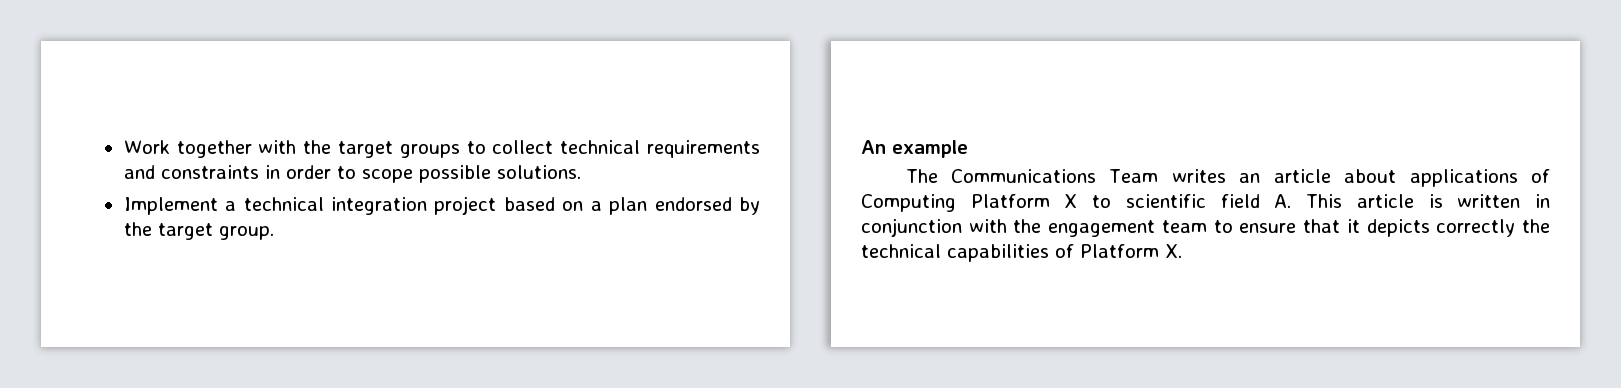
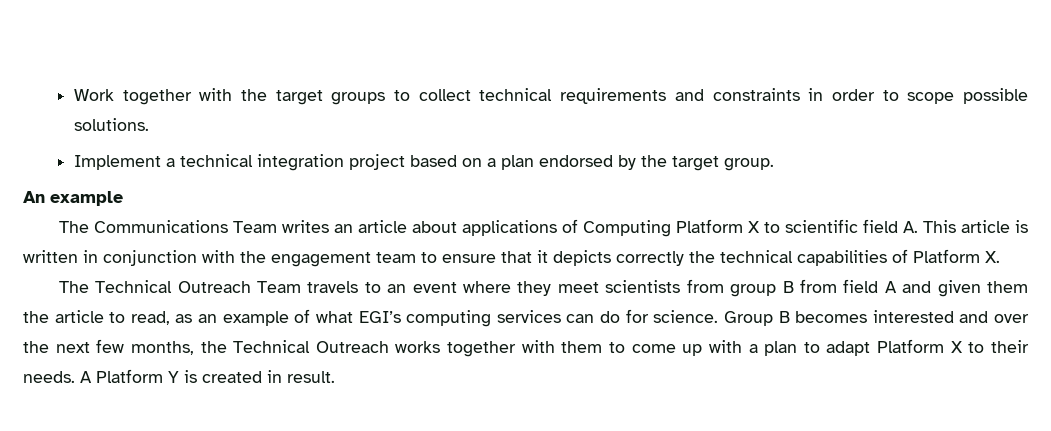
(1182, 251) none -> [58,279,1029,297] [23,309,1029,327] [23,339,1029,357] [23,369,335,383] // The Technical Outreach Team travels to an event where they meet scientists from group B from field A and given them the article to read, as an example of what EGI’s computing services can do for science. Group B becomes interested and over the next few months, the Technical Outreach works together with them to come up with a plan to adapt Platform X to their needs. A Platform Y is created in result.

